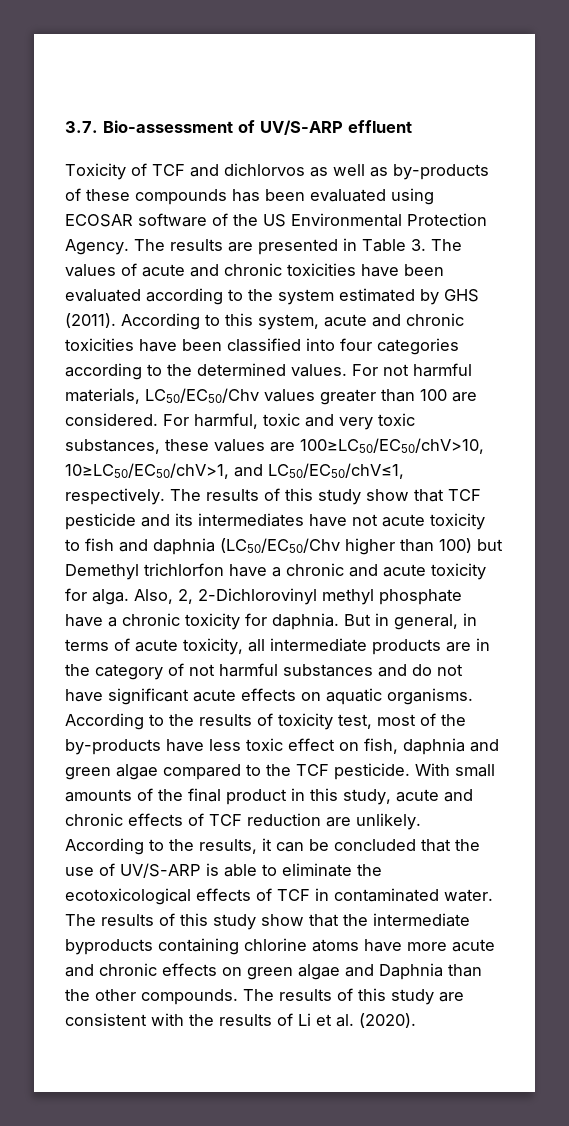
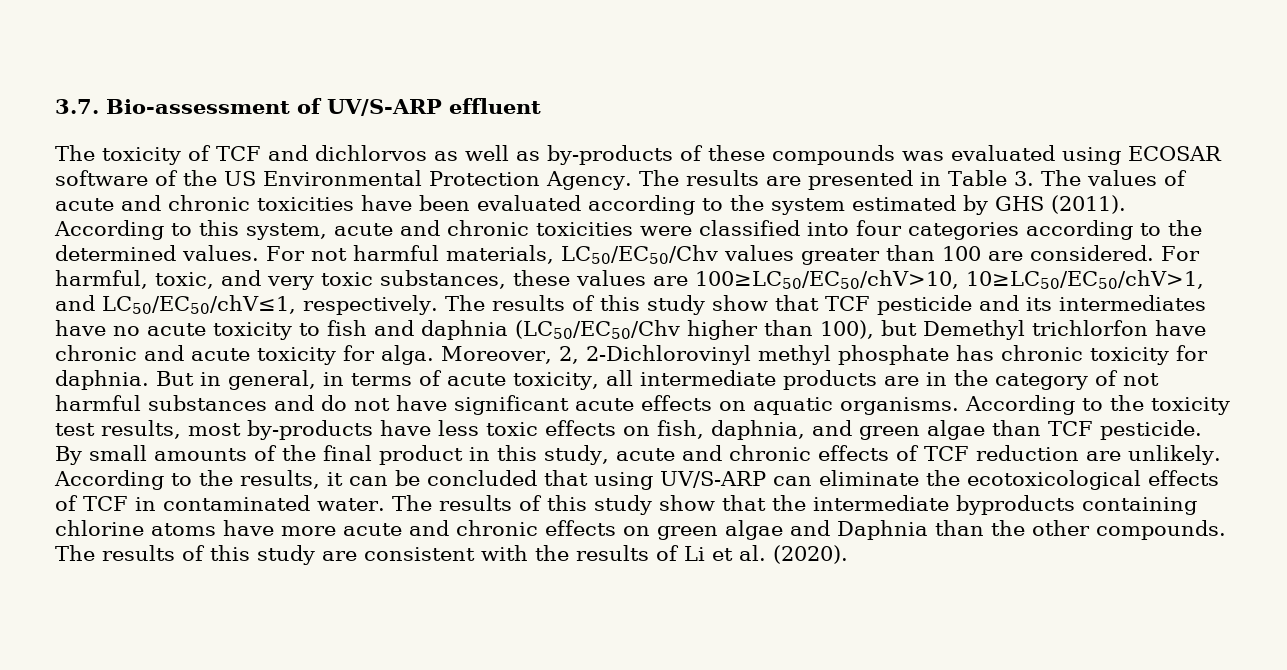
[65,163,126,180] Toxicity -> [55,145,181,165] The toxicity
[232,189,305,202] has been -> [902,151,944,161] was
[139,339,222,352] have been -> [640,226,692,236] were
[263,413,300,426] toxic -> [155,272,214,289] toxic,
[352,514,378,526] not -> [113,326,140,336] no
[439,538,472,553] 100) -> [820,320,874,339] 100),
[272,567,281,577] a -> (1206, 328) none
[134,589,173,604] Also, -> [441,346,552,364] Moreover,
[65,614,117,627] have a -> [955,345,994,361] has
[199,713,466,730] results of toxicity test, most of the -> [1151,397,1230,415] [55,420,241,439] toxicity test results, most
[288,738,335,751] effect -> [545,420,616,436] effects
[403,738,465,755] daphnia -> [711,420,805,440] daphnia,
[163,764,291,780] compared to the -> [992,420,1041,436] than
[415,763,450,776] With -> [55,446,82,465] By
[455,839,480,851] [65,863,277,878] the use of UV/S-ARP is able to -> [594,471,813,490] using UV/S-ARP can

